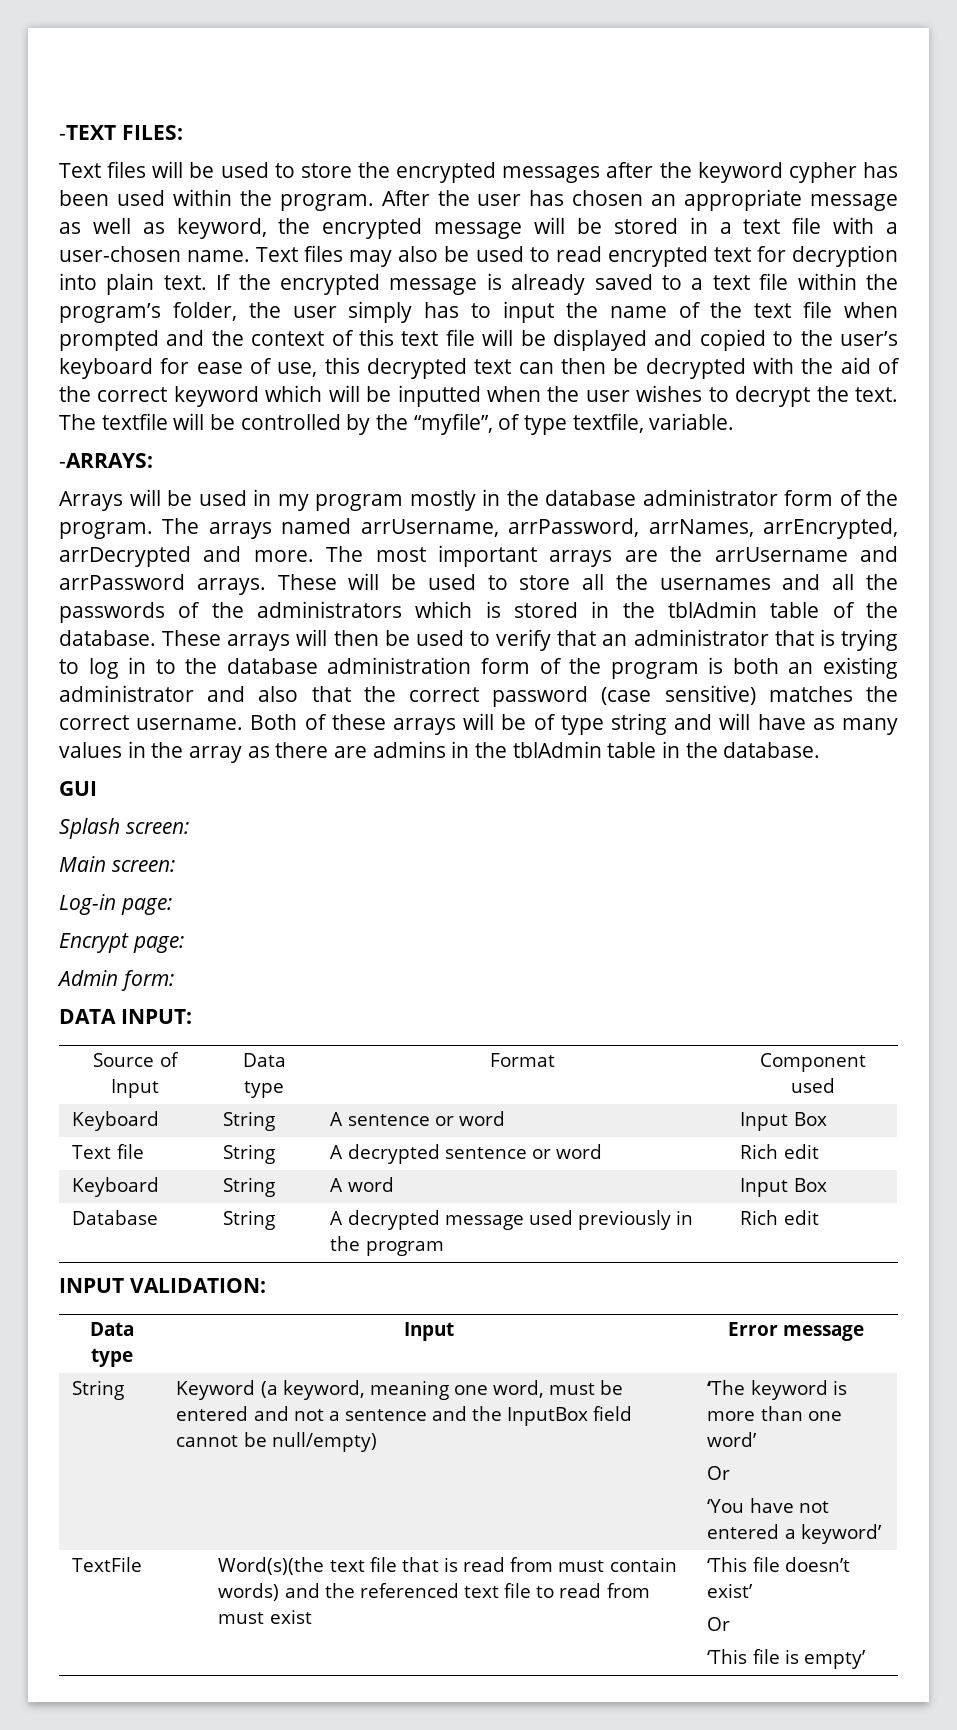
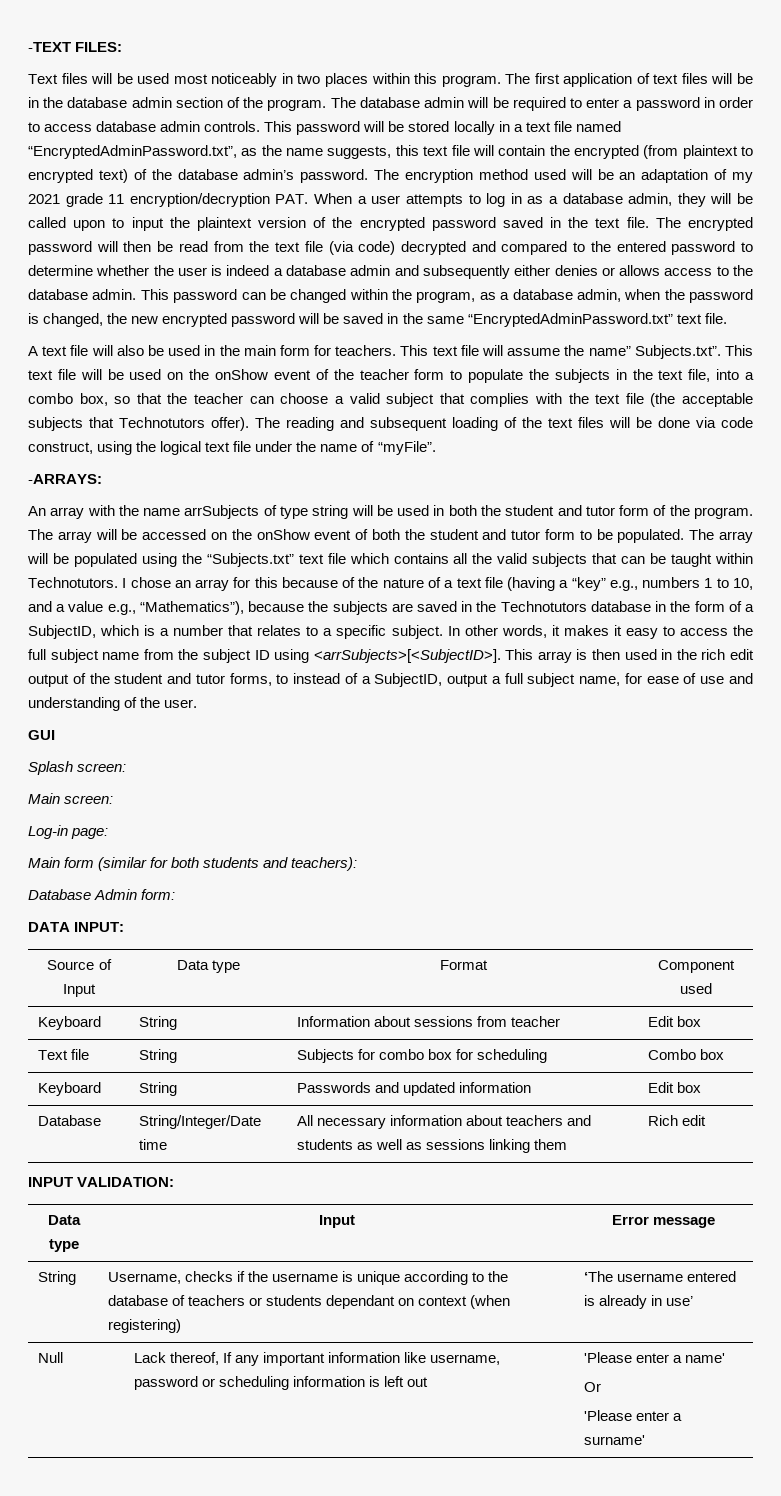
[274,162,898,183] [59,189,898,211] [59,218,523,239] to store the encrypted messages after the keyword cypher has been used within the program. After the user has chosen an appropriate message as well as keyword, the encrypted message -> [173,73,753,87] [28,97,754,111] [28,121,361,135] most noticeably in two places within this program. The first application of text files will be in the database admin section of the program. The database admin will be required to enter a password in order to access database admin controls. This password
(678, 226) none -> [453,121,495,135] locally
[833,217,898,234] [59,245,898,267] [59,273,898,295] [59,301,898,323] [59,329,898,351] [59,357,900,379] [59,385,899,407] [59,413,735,435] [59,453,153,468] [59,489,778,511] with a user-chosen name. Text files may also be used to read encrypted text for decryption into plain text. If the encrypted message is already saved to a text file within the program’s folder, the user simply has to input the name of the text file when prompted and the context of this text file will be displayed and copied to the user’s keyboard for ease of use, this decrypted text can then be decrypted with the aid of the correct keyword which will be inputted when the user wishes to decrypt the text. The textfile will be controlled by the “myfile”, of type textfile, variable. // -ARRAYS: // Arrays will be used in my program mostly in the database administrator -> [575,121,621,132] [28,145,753,159] [28,169,753,183] [28,193,753,207] [28,217,753,231] [28,241,753,255] [28,265,753,279] [28,289,753,303] [28,313,727,327] [28,345,753,359] [28,369,755,383] [28,393,753,407] [28,417,753,431] [28,441,436,455] [28,474,102,484] [28,505,615,519] named “EncryptedAdminPassword.txt”, as the name suggests, this text file will contain the encrypted (from plaintext to encrypted text) of the database admin’s password. The encryption method used will be an adaptation of my 2021 grade 11 encryption/decryption PAT. When a user attempts to log in as a database admin, they will be called upon to input the plaintext version of the encrypted password saved in the text file. The encrypted password will then be read from the text file (via code) decrypted and compared to the entered password to determine whether the user is indeed a database admin and subsequently either denies or allows access to the database admin. This password can be changed within the program, as a database admin, when the password is changed, the new encrypted password will be saved in the same “EncryptedAdminPassword.txt” text file. // A text file will also be used in the main form for teachers. This text file will assume the name” Subjects.txt”. This text file will be used on the onShow event of the teacher form to populate the subjects in the text file, into a combo box, so that the teacher can choose a valid subject that complies with the text file (the acceptable subjects that Technotutors offer). The reading and subsequent loading of the text files will be done via code construct, using the logical text file under the name of “myFile”. // -ARRAYS: // An array with the name arrSubjects of type string will be used in both the student and tutor
[208,518,899,539] [59,545,898,567] [59,573,898,595] [59,601,899,623] [59,629,898,651] [59,657,898,679] [59,685,899,707] [59,713,899,735] [59,741,821,763] arrays named arrUsername, arrPassword, arrNames, arrEncrypted, arrDecrypted and more. The most important arrays are the arrUsername and arrPassword arrays. These will be used to store all the usernames and all the passwords of the administrators which is stored in the tblAdmin table of the database. These arrays will then be used to verify that an administrator that is trying to log in to the database administration form of the program is both an existing administrator and also that the correct password (case sensitive) matches the correct username. Both of these arrays will be of type string and will have as many values in the array as there are admins in the tblAdmin table in the database. -> [57,529,753,543] [27,553,754,567] [28,577,753,591] [28,601,754,615] [28,625,753,639] [28,649,755,663] [28,673,754,687] [28,697,198,711] array will be accessed on the onShow event of both the student and tutor form to be populated. The array will be populated using the “Subjects.txt” text file which contains all the valid subjects that can be taught within Technotutors. I chose an array for this because of the nature of a text file (having a “key” e.g., numbers 1 to 10, and a value e.g., “Mathematics”), because the subjects are saved in the Technotutors database in the form of a SubjectID, which is a number that relates to a specific subject. In other words, it makes it easy to access the full subject name from the subject ID using <arrSubjects>[<SubjectID>]. This array is then used in the rich edit output of the student and tutor forms, to instead of a SubjectID, output a full subject name, for ease of use and understanding of the user.
[59,933,184,953] Encrypt page: // -> [28,857,358,871] [28,889,91,900] Main form (similar for both students and teachers): // Database
[330,1111,505,1126] [740,1112,827,1131] [72,1144,144,1159] [223,1144,276,1164] [330,1144,602,1164] [740,1144,819,1159] [72,1177,160,1197] [223,1177,276,1197] [330,1177,394,1192] [740,1178,827,1197] [72,1210,159,1225] [223,1210,276,1230] [330,1210,694,1230] [330,1236,444,1256] A sentence or word | Input Box // Text file | String | A decrypted sentence or word | Rich edit // Keyboard | String | A word | Input Box // Database | String | A decrypted message used previously in the program -> [296,1016,560,1027] [647,1016,701,1027] [37,1049,89,1060] [138,1049,177,1063] [296,1049,548,1063] [647,1049,724,1060] [37,1082,101,1096] [138,1082,177,1096] [296,1082,531,1096] [647,1082,701,1093] [37,1115,101,1126] [138,1115,261,1129] [138,1139,167,1150] [296,1115,592,1129] [296,1139,568,1153] Information about sessions from teacher | Edit box // Text file | String | Subjects for combo box for scheduling | Combo box // Keyboard | String | Passwords and updated information | Edit box // Database | String/Integer/Date time | All necessary information about teachers and students as well as sessions linking them
[176,1380,624,1400] [176,1406,633,1426] [176,1432,377,1452] [707,1380,847,1400] [707,1406,842,1421] [707,1432,757,1447] [707,1466,731,1480] [707,1498,829,1513] [707,1524,881,1544] [72,1557,143,1572] [218,1557,677,1575] [218,1583,650,1601] [218,1609,312,1624] [707,1557,850,1572] [707,1583,753,1598] [707,1617,731,1631] [707,1649,865,1669] Keyword (a keyword, meaning one word, must be entered and not a sentence and the InputBox field cannot be null/empty) | ‘The keyword is more than one word’ // Or // ‘You have not entered a keyword’ // TextFile | Word(s)(the text file that is read from must contain words) and the referenced text file to read from must exist | ‘This file doesn’t exist’ // Or // ‘This file is empty’ -> [107,1271,509,1285] [107,1295,511,1309] [107,1319,181,1333] [583,1271,736,1282] [583,1295,693,1309] [37,1352,63,1363] [133,1352,501,1366] [133,1376,429,1390] [583,1352,725,1363] [583,1382,601,1392] [583,1410,682,1421] [583,1435,645,1445] Username, checks if the username is unique according to the database of teachers or students dependant on context (when registering) | ‘The username entered is already in use’ // Null | Lack thereof, If any important information like username, password or scheduling information is left out | 'Please enter a name' // Or // 'Please enter a surname'

